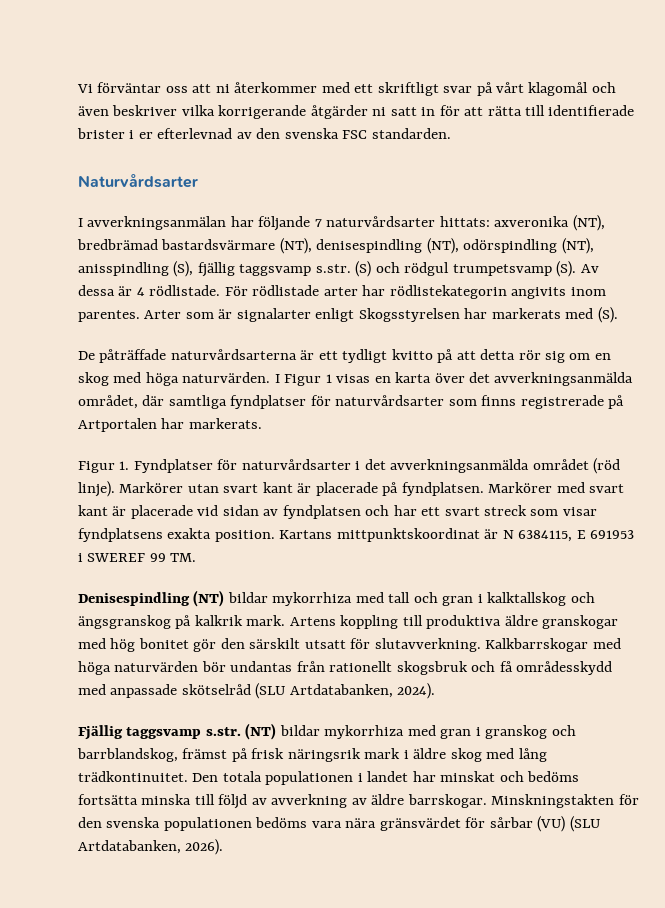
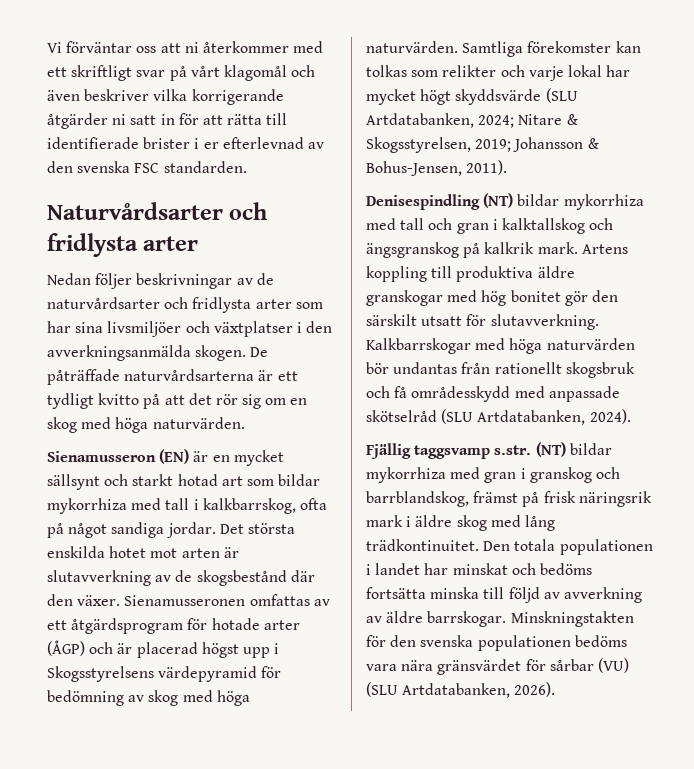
[78,215,605,231] [77,238,594,254] [78,261,599,277] [78,285,606,299] [78,307,618,323] // I avverkningsanmälan har följande 7 naturvårdsarter hittats: axveronika (NT), bredbrämad bastardsvärmare (NT), denisespindling (NT), odörspindling (NT), anisspindling (S), fjällig taggsvamp s.str. (S) och rödgul trumpetsvamp (S). Av dessa är 4 rödlistade. För rödlistade arter har rödlistekategorin angivits inom parentes. Arter som är signalarter enligt Skogsstyrelsen har markerats med (S). // -> [229,202,268,220] [47,233,199,257] [47,273,274,289] [47,297,323,313] [47,321,333,337] [47,345,247,361] och fridlysta arter // Nedan följer beskrivningar av de naturvårdsarter och fridlysta arter som har sina livsmiljöer och växtplatser i den avverkningsanmälda skogen.
[480,349,516,360] detta -> [188,393,212,405] det
[274,372,634,386] [78,395,625,409] [78,418,262,432] [78,458,621,474] [78,481,625,497] [78,505,597,519] [78,528,635,542] [78,553,197,562] I Figur 1 visas en karta över det avverkningsanmälda området, där samtliga fyndplatser för naturvårdsarter som finns registrerade på Artportalen har markerats. // Figur 1. Fyndplatser för naturvårdsarter i det avverkningsanmälda området (röd linje). Markörer utan svart kant är placerade på fyndplatsen. Markörer med svart kant är placerade vid sidan av fyndplatsen och har ett svart streck som visar fyndplatsens exakta position. Kartans mittpunktskoordinat är N 6384115, E 691953 i SWEREF 99 TM. -> [47,449,284,466] [47,474,321,490] [47,498,327,514] [47,522,295,538] [47,546,239,558] [47,570,315,586] [47,594,330,606] [47,618,300,634] [47,640,280,658] [47,666,282,682] [47,690,250,706] [366,41,641,57] [366,65,631,81] [366,88,578,105] [366,113,578,128] [366,137,599,153] [366,160,508,176] // Sienamusseron (EN) är en mycket sällsynt och starkt hotad art som bildar mykorrhiza med tall i kalkbarrskog, ofta på något sandiga jordar. Det största enskilda hotet mot arten är slutavverkning av de skogsbestånd där den växer. Sienamusseronen omfattas av ett åtgärdsprogram för hotade arter (ÅGP) och är placerad högst upp i Skogsstyrelsens värdepyramid för bedömning av skog med höga naturvärden. Samtliga förekomster kan tolkas som relikter och varje lokal har mycket högt skyddsvärde (SLU Artdatabanken, 2024; Nitare & Skogsstyrelsen, 2019; Johansson & Bohus-Jensen, 2011).

